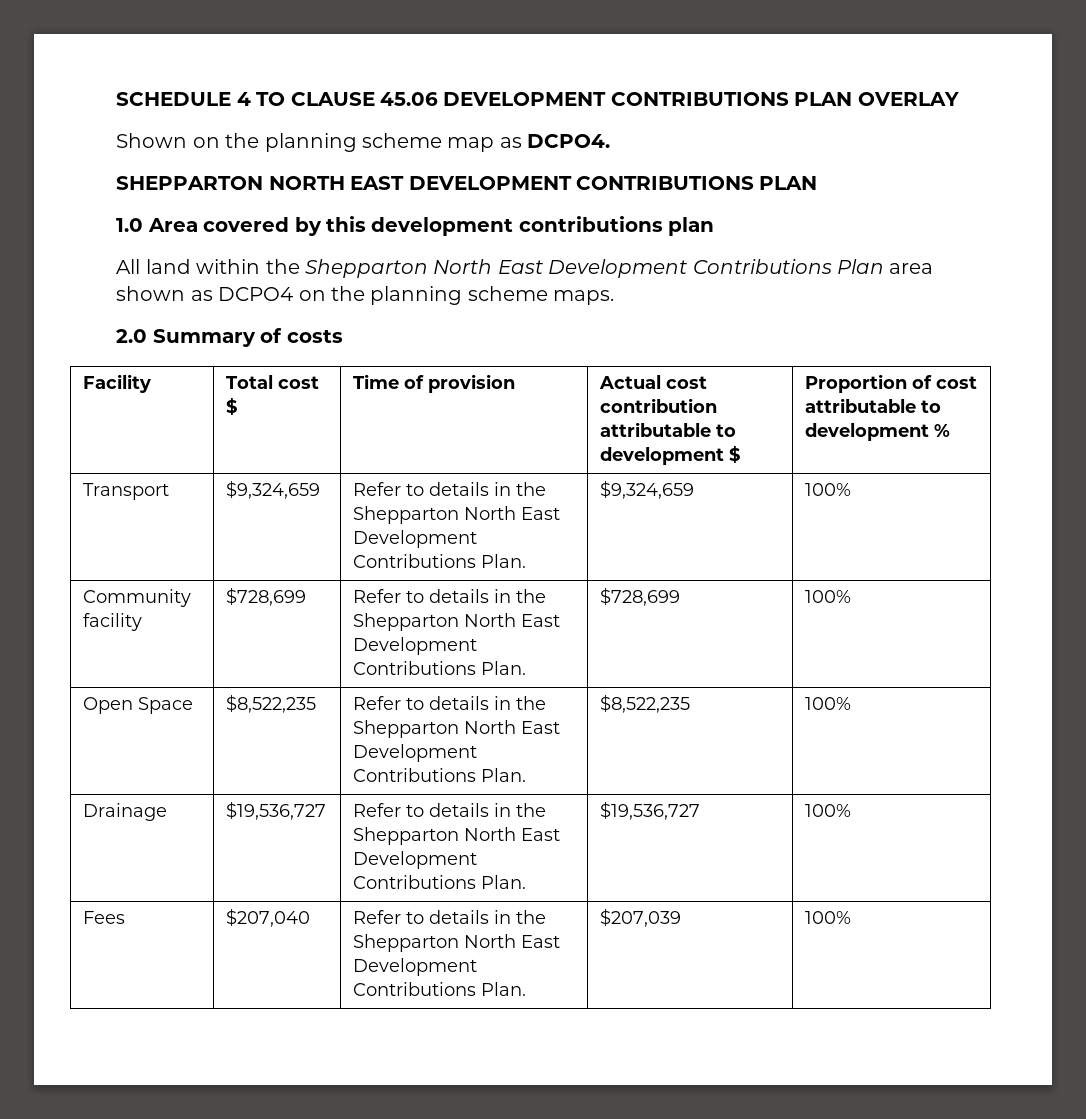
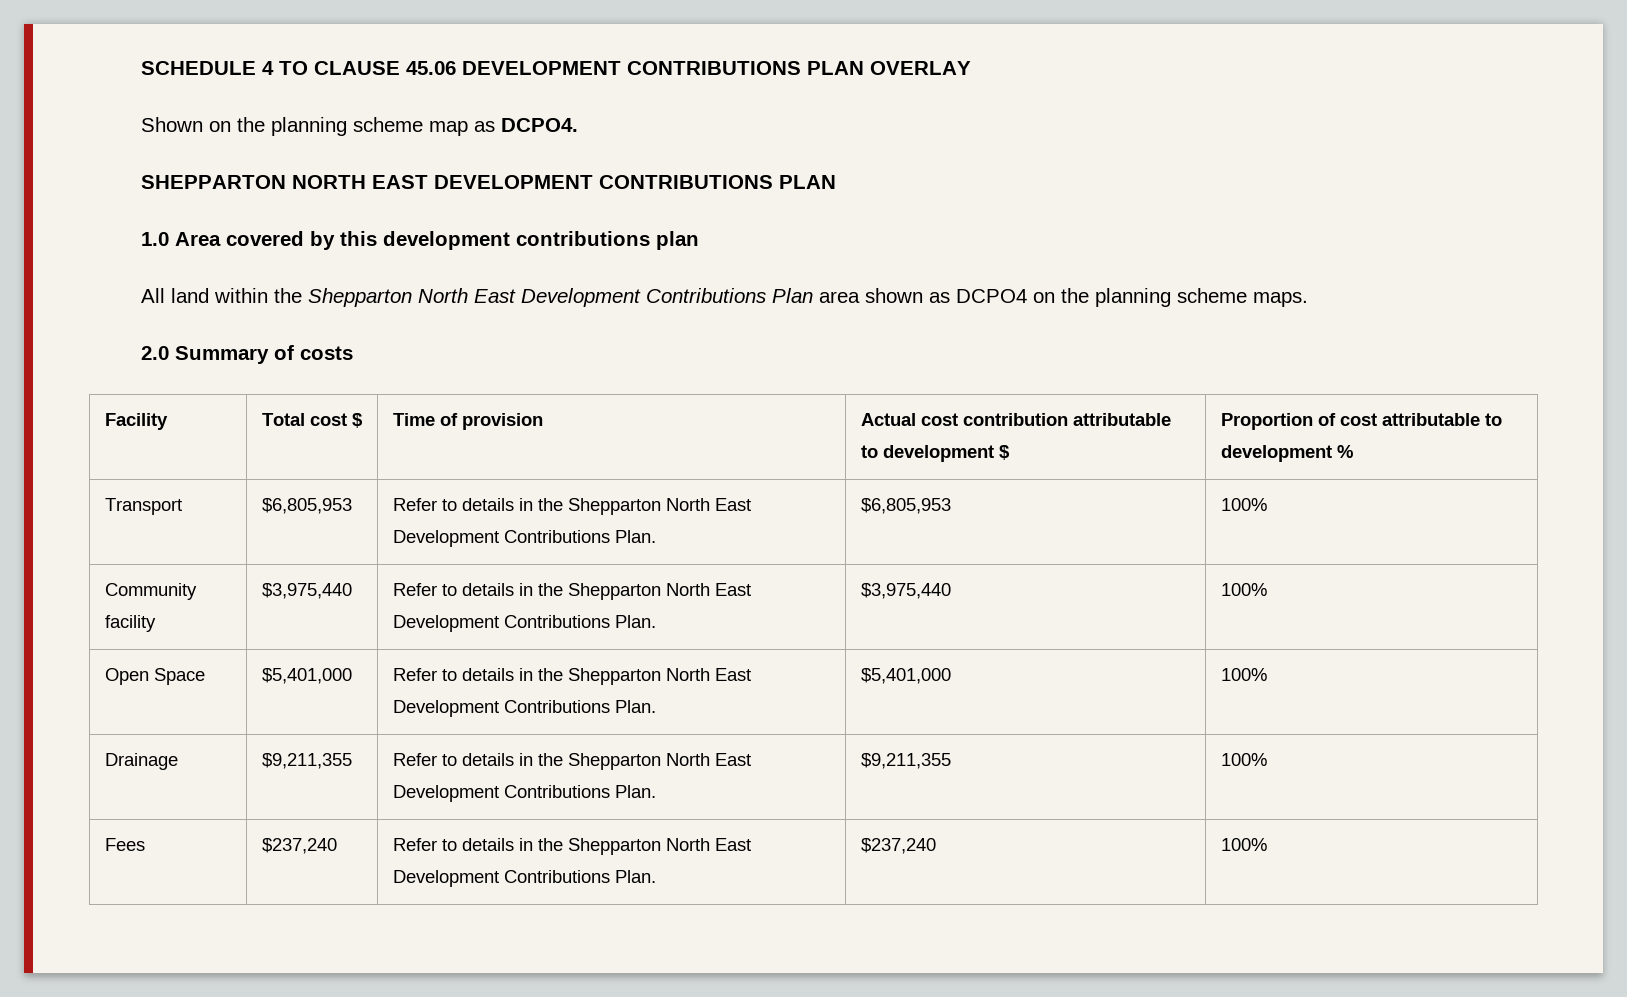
[225,480,320,499] $9,324,659 -> [261,498,352,514] $6,805,953
[599,480,694,499] $9,324,659 -> [860,498,951,514] $6,805,953
[225,587,306,606] $728,699 -> [261,583,352,599] $3,975,440
[599,587,680,606] $728,699 -> [860,583,951,599] $3,975,440
[225,694,316,713] $8,522,235 -> [261,668,352,684] $5,401,000
[599,694,690,713] $8,522,235 -> [860,668,951,684] $5,401,000
[225,801,326,820] $19,536,727 -> [261,753,352,769] $9,211,355
[599,801,700,820] $19,536,727 -> [860,753,951,769] $9,211,355
[225,908,310,927] $207,040 -> [261,838,337,854] $237,240
[599,908,681,927] $207,039 -> [860,838,936,854] $237,240

